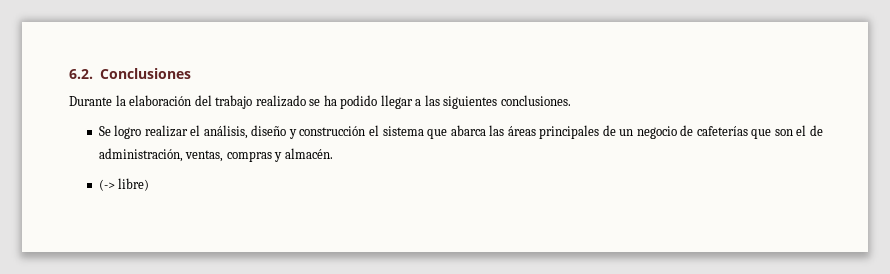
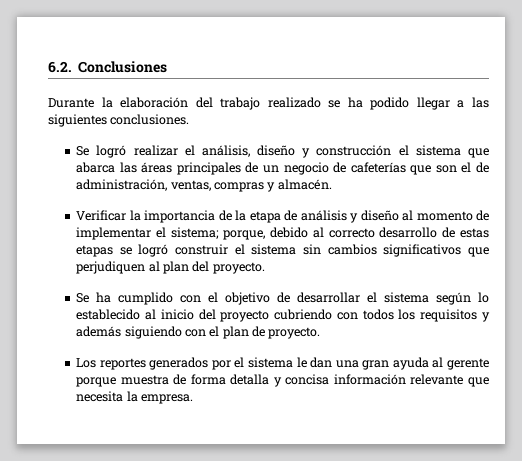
[114,125,142,139] logro -> [96,145,127,158] logró
[98,178,150,191] (-> libre) -> [76,210,489,223] [76,227,490,240] [76,244,489,257] [76,261,265,274] [76,292,490,305] [76,309,491,322] [76,326,321,339] [76,357,490,370] [76,374,490,387] [76,391,193,404] Verificar la importancia de la etapa de análisis y diseño al momento de implementar el sistema; porque, debido al correcto desarrollo de estas etapas se logró construir el sistema sin cambios significativos que perjudiquen al plan del proyecto. // Se ha cumplido con el objetivo de desarrollar el sistema según lo establecido al inicio del proyecto cubriendo con todos los requisitos y además siguiendo con el plan de proyecto. // Los reportes generados por el sistema le dan una gran ayuda al gerente porque muestra de forma detalla y concisa información relevante que necesita la empresa.

